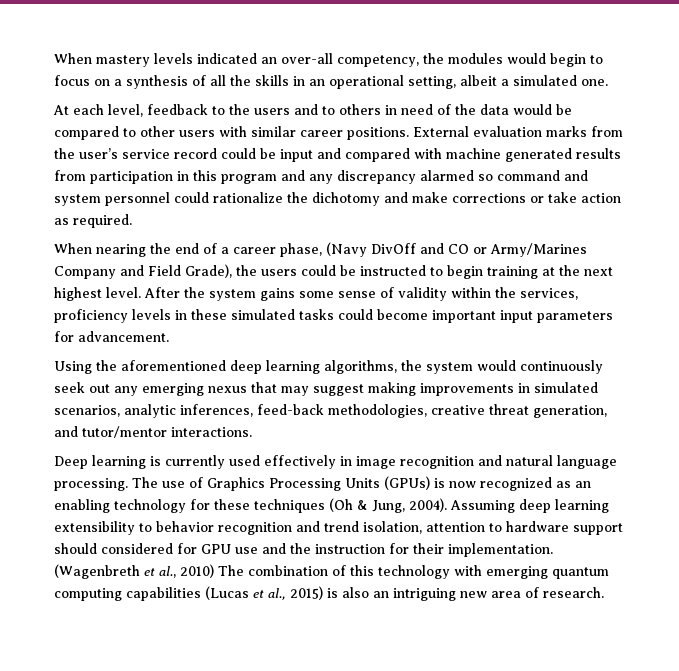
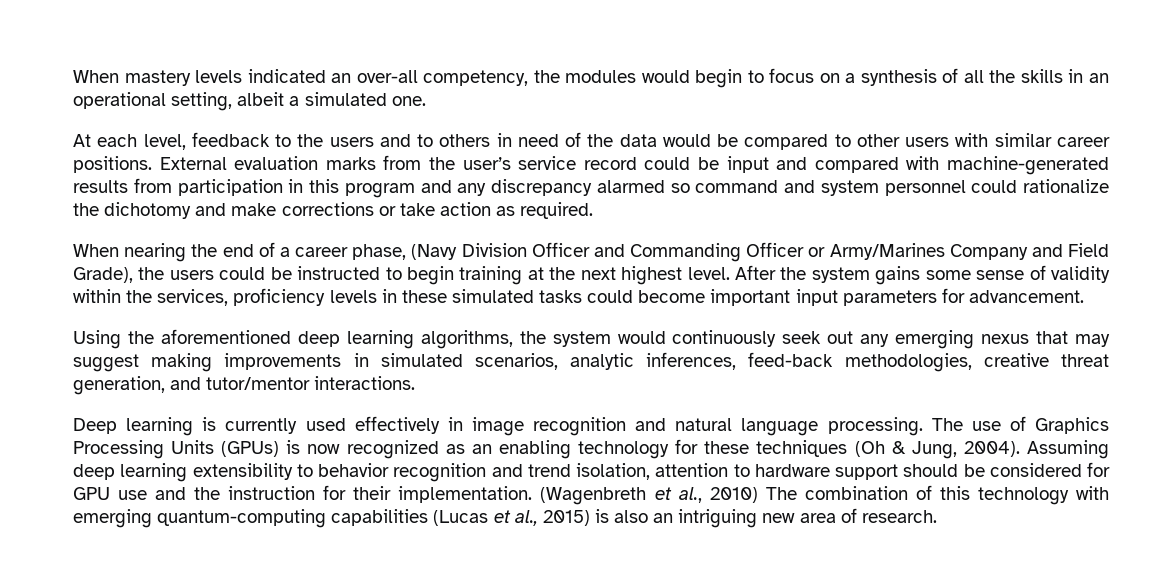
[446,148,572,162] machine generated -> [947,156,1110,175] machine-generated
[371,243,469,254] DivOff and CO -> [461,242,805,262] Division Officer and Commanding Officer
(97, 548) none -> [963,464,985,477] be
[552,567,609,579] [54,588,122,601] quantum computing -> [157,509,327,528] quantum-computing

